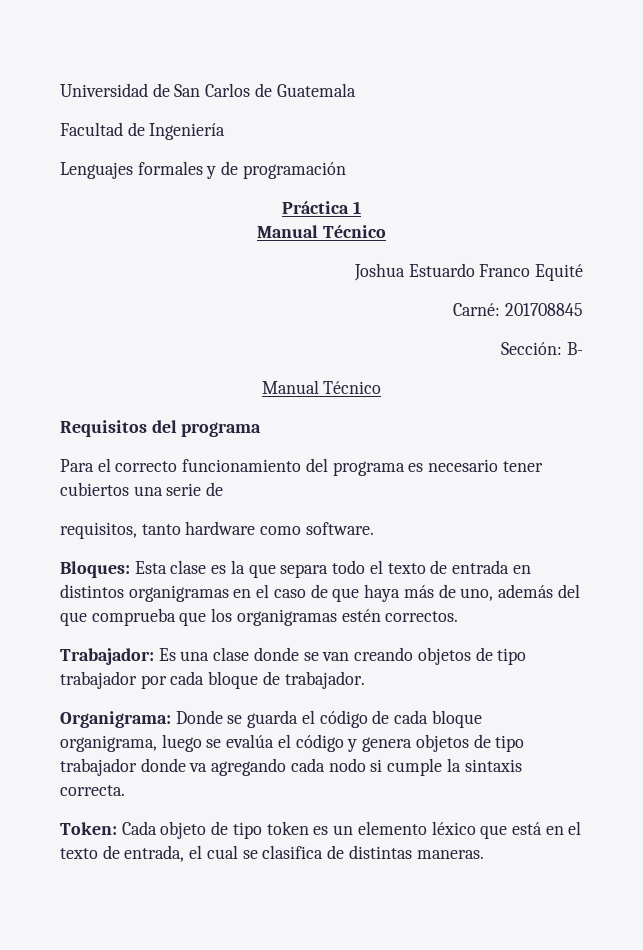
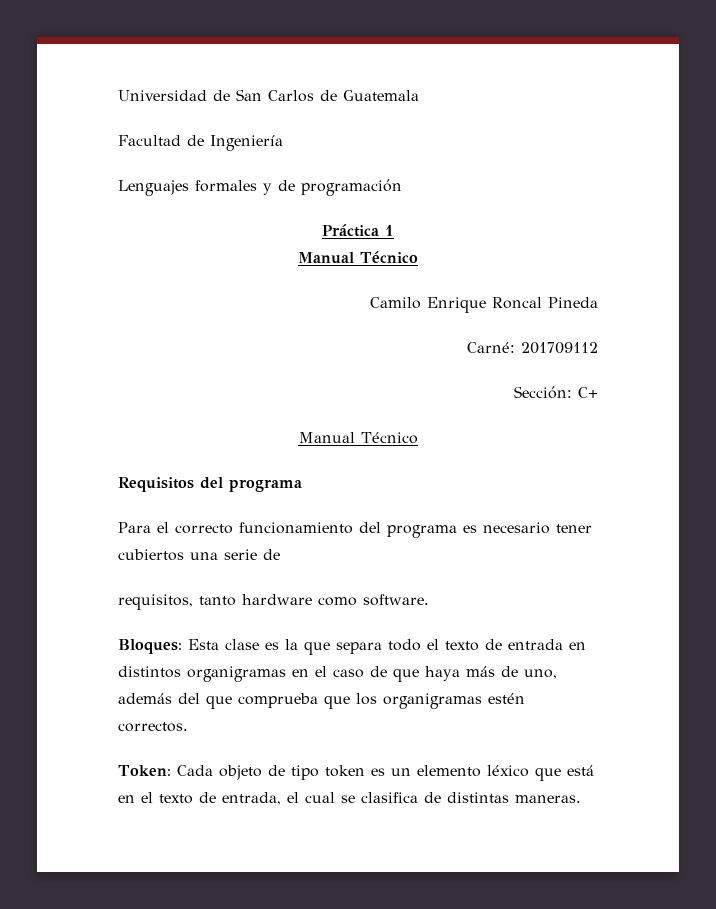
[353,263,583,281] Joshua Estuardo Franco Equité -> [370,297,598,313] Camilo Enrique Roncal Pineda
[505,303,583,316] 201708845 -> [521,342,598,354] 201709112
[567,342,583,355] B- -> [578,387,598,398] C+
[60,647,527,665] [60,671,365,689] [60,710,482,728] [60,734,525,752] [60,758,522,776] [60,785,125,796] // Trabajador: Es una clase donde se van creando objetos de tipo trabajador por cada bloque de trabajador. // Organigrama: Donde se guarda el código de cada bloque organigrama, luego se evalúa el código y genera objetos de tipo trabajador donde va agregando cada nodo si cumple la sintaxis correcta. -> (188, 727) none

